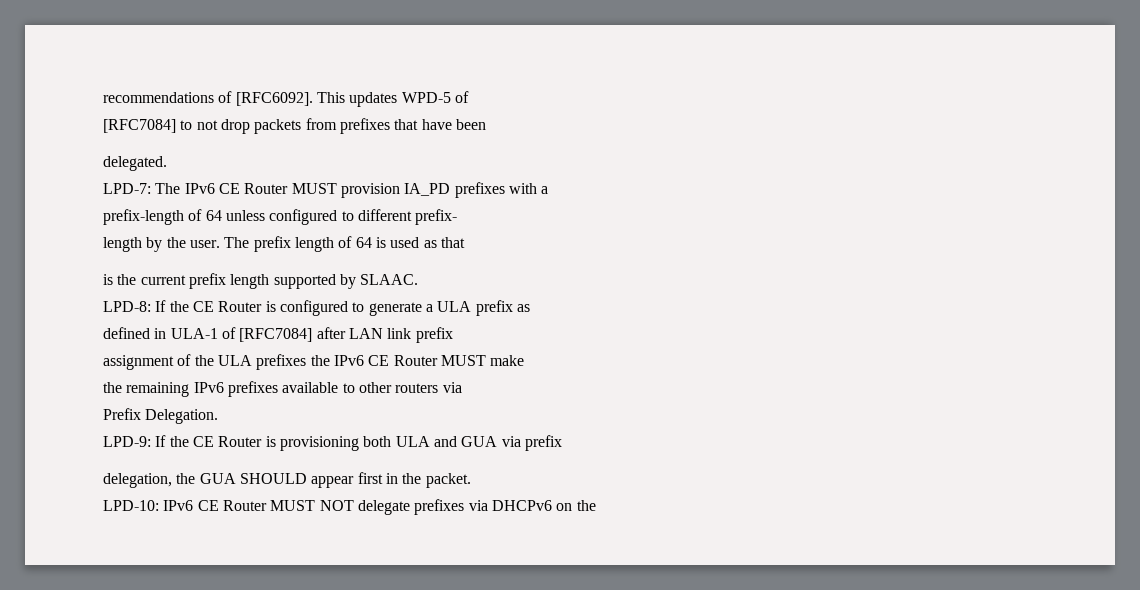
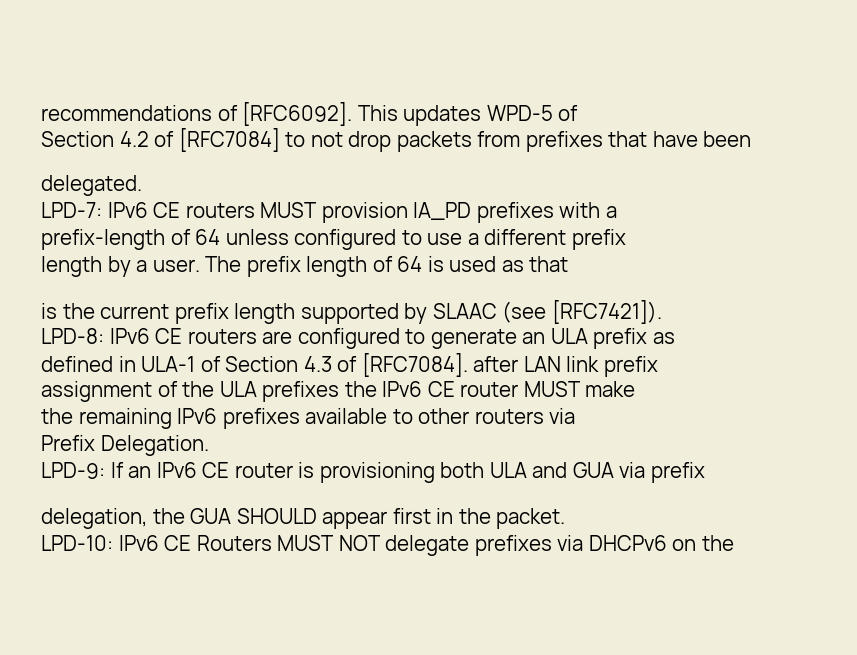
(469, 97) none -> [41,131,175,147] Section 4.2 of
[155,183,289,194] The IPv6 CE Router -> [107,202,255,218] IPv6 CE routers
[357,209,458,225] different prefix- -> [427,229,626,250] use a different prefix
[166,237,186,248] the -> [136,260,148,272] a
[360,274,419,285] [103,300,276,312] SLAAC. // LPD-8: If the CE Router is -> [432,300,662,324] [41,328,293,344] SLAAC (see [RFC7421]). // LPD-8: IPv6 CE routers are
[425,304,433,312] a -> [522,332,546,344] an
[239,328,313,342] [RFC7084] -> [225,353,468,377] Section 4.3 of [RFC7084].
[393,355,438,366] Router -> [460,382,519,397] router
[169,436,263,447] the CE Router -> [128,462,293,478] an IPv6 CE router
[222,500,267,511] Router -> [196,535,272,551] Routers

